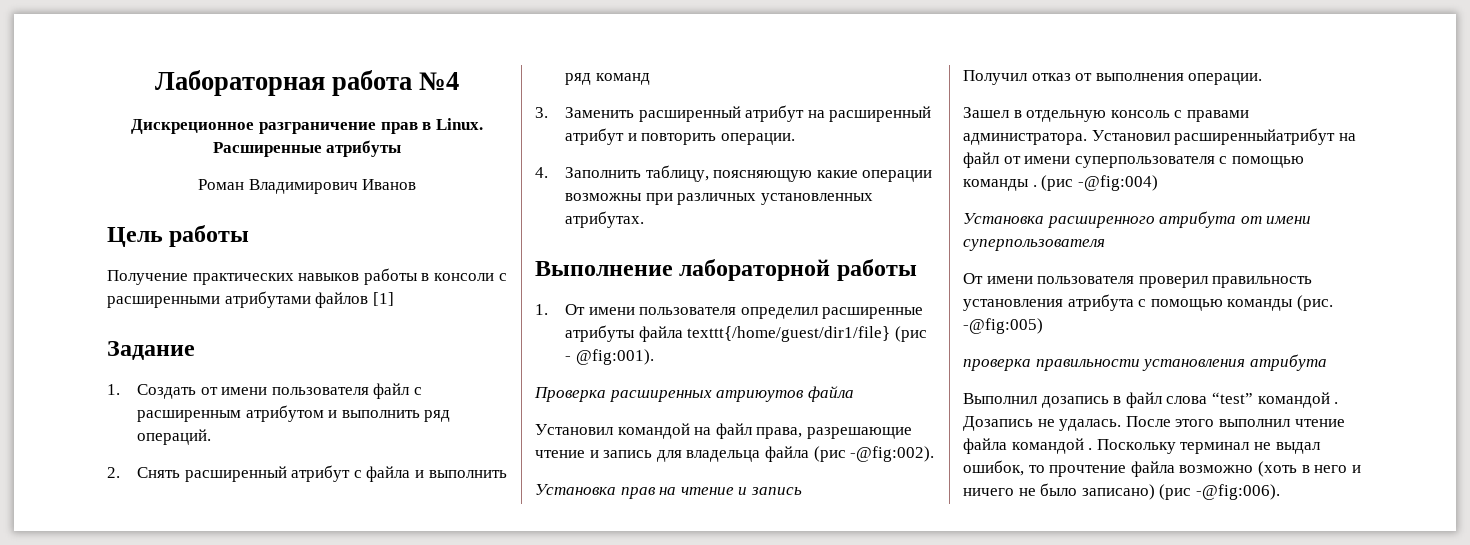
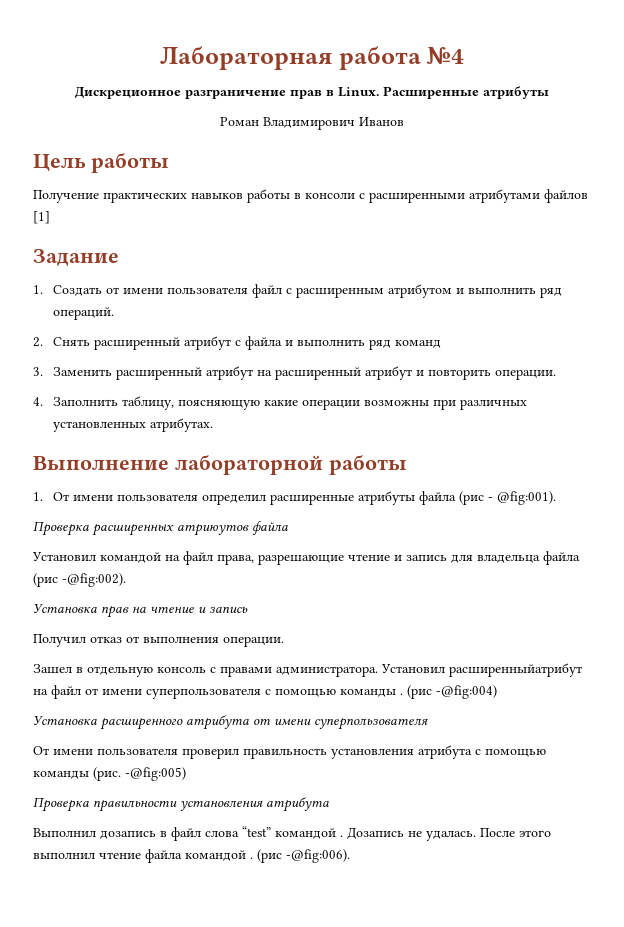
[687,326,891,342] texttt{/home/guest/dir1/file} -> (457, 498) none
[963,359,1031,371] проверка -> [33,797,89,812] Проверка
[1096,439,1321,454] [963,460,1361,477] [963,483,1155,500] Поскольку терминал не выдал ошибок, то прочтение файла возможно (хоть в него и ничего не было записано) -> (253, 858) none

